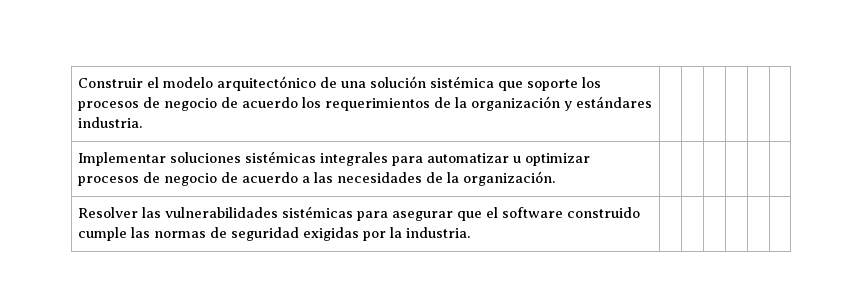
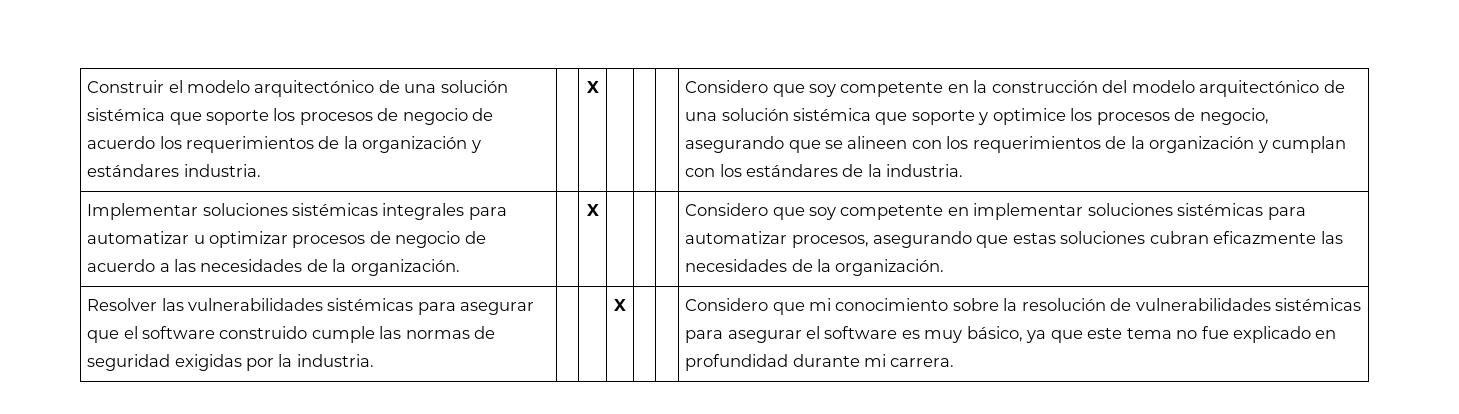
(143, 122) | | | | -> [586,81,599,93] [685,80,1345,97] [685,108,1269,125] [685,136,1347,153] [685,164,964,177] X | | | | Considero que soy competente en la construcción del modelo arquitectónico de una solución sistémica que soporte y optimice los procesos de negocio, asegurando que se alineen con los requerimientos de la organización y cumplan con los estándares de la industria.
(556, 178) | | | | -> [586,204,599,216] [685,203,1306,220] [685,231,1343,248] [685,259,945,276] X | | | | Considero que soy competente en implementar soluciones sistémicas para automatizar procesos, asegurando que estas soluciones cubran eficazmente las necesidades de la organización.
(471, 232) | | | -> [614,299,626,311] [685,298,1362,315] [685,326,1337,343] [685,354,955,371] X | | | Considero que mi conocimiento sobre la resolución de vulnerabilidades sistémicas para asegurar el software es muy básico, ya que este tema no fue explicado en profundidad durante mi carrera.

